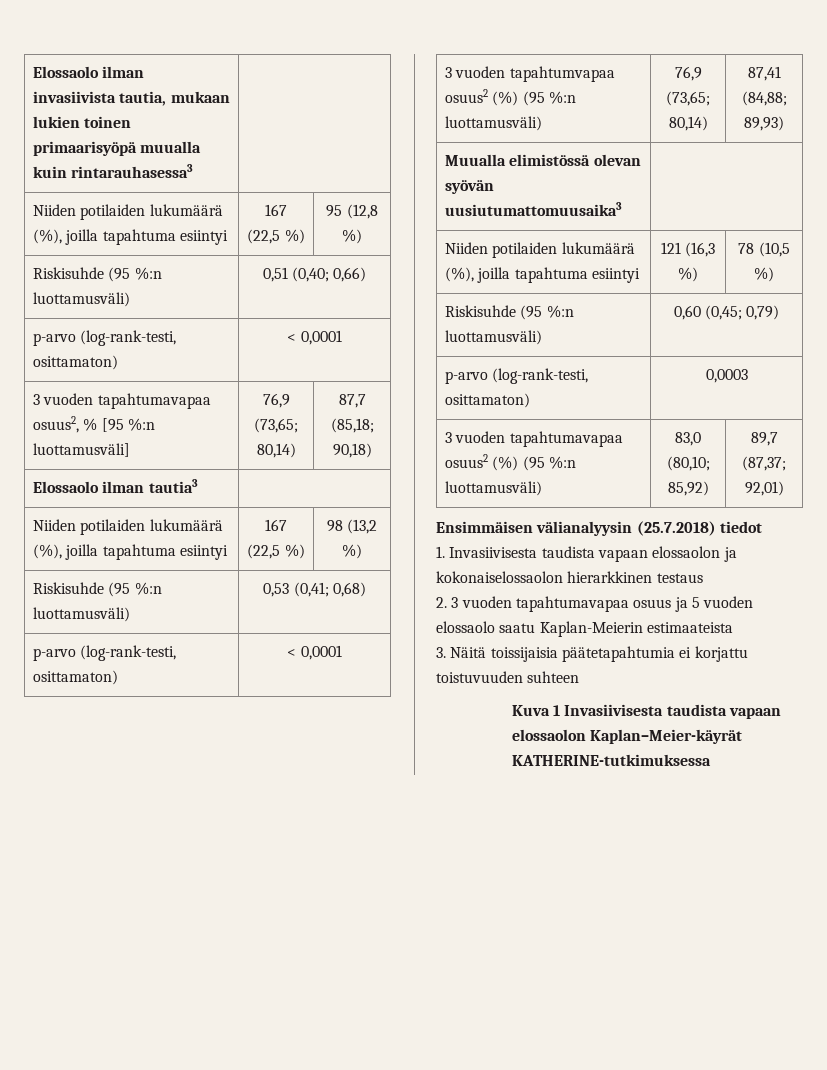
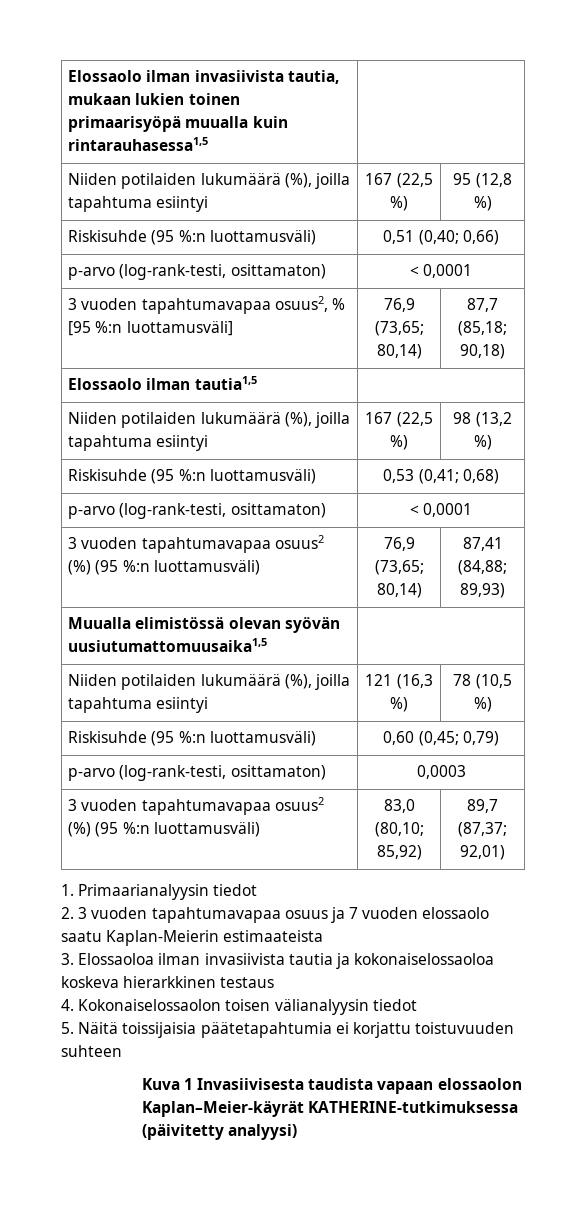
[71,164,194,178] rintarauhasessa3 -> [68,137,209,151] rintarauhasessa1,5
[148,479,198,493] tautia3 -> [194,376,257,390] tautia1,5
[509,66,615,82] tapahtumvapaa -> [141,537,271,553] tapahtumavapaa
[445,202,623,216] uusiutumattomuusaika3 -> [68,638,268,652] uusiutumattomuusaika1,5
[436,521,762,536] [436,546,737,562] [436,571,703,583] Ensimmäisen välianalyysin (25.7.2018) tiedot // 1. Invasiivisesta taudista vapaan elossaolon ja kokonaiselossaolon hierarkkinen testaus -> [61,884,258,900] 1. Primaarianalyysin tiedot
[691,597,700,608] 5 -> [349,907,359,919] 7
(446, 652) none -> [78,953,495,969] [61,976,275,988] [61,999,417,1015] [61,1022,74,1034] Elossaoloa ilman invasiivista tautia ja kokonaiselossaoloa koskeva hierarkkinen testaus // 4. Kokonaiselossaolon toisen välianalyysin tiedot // 5.
(711, 760) none -> [141,1124,297,1140] (päivitetty analyysi)

